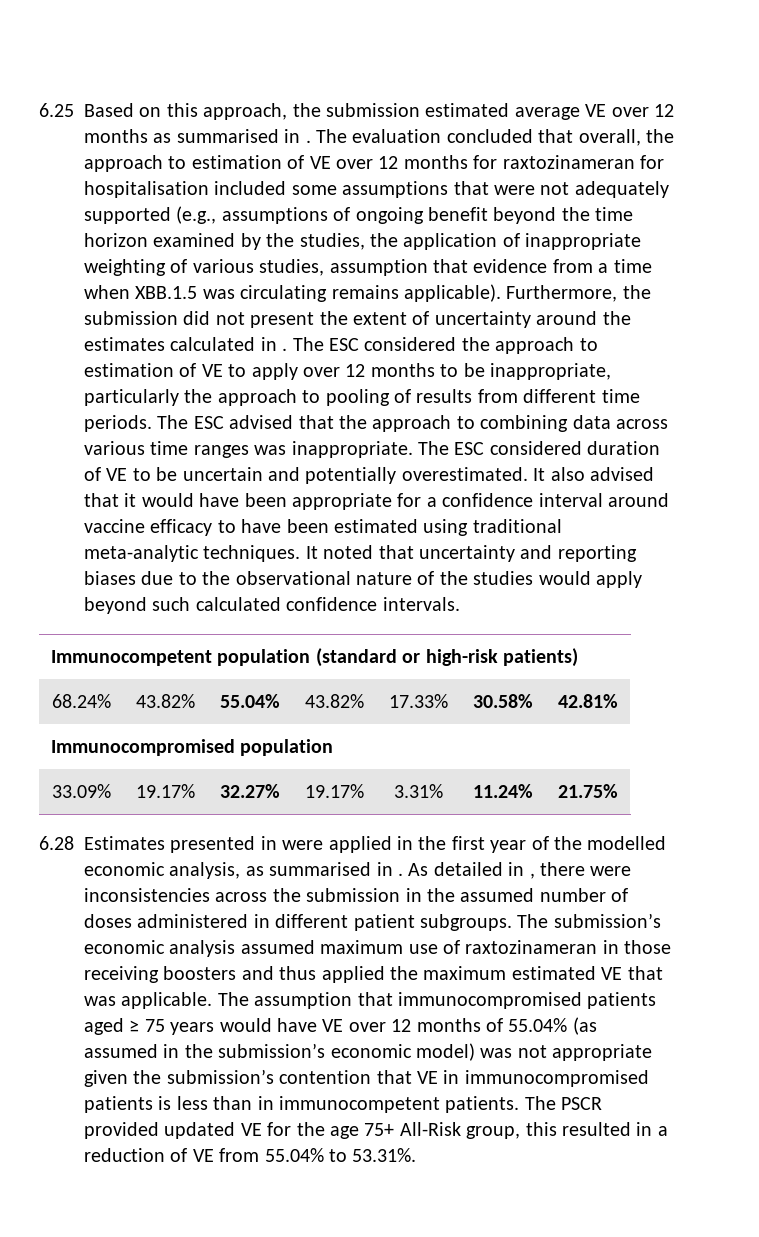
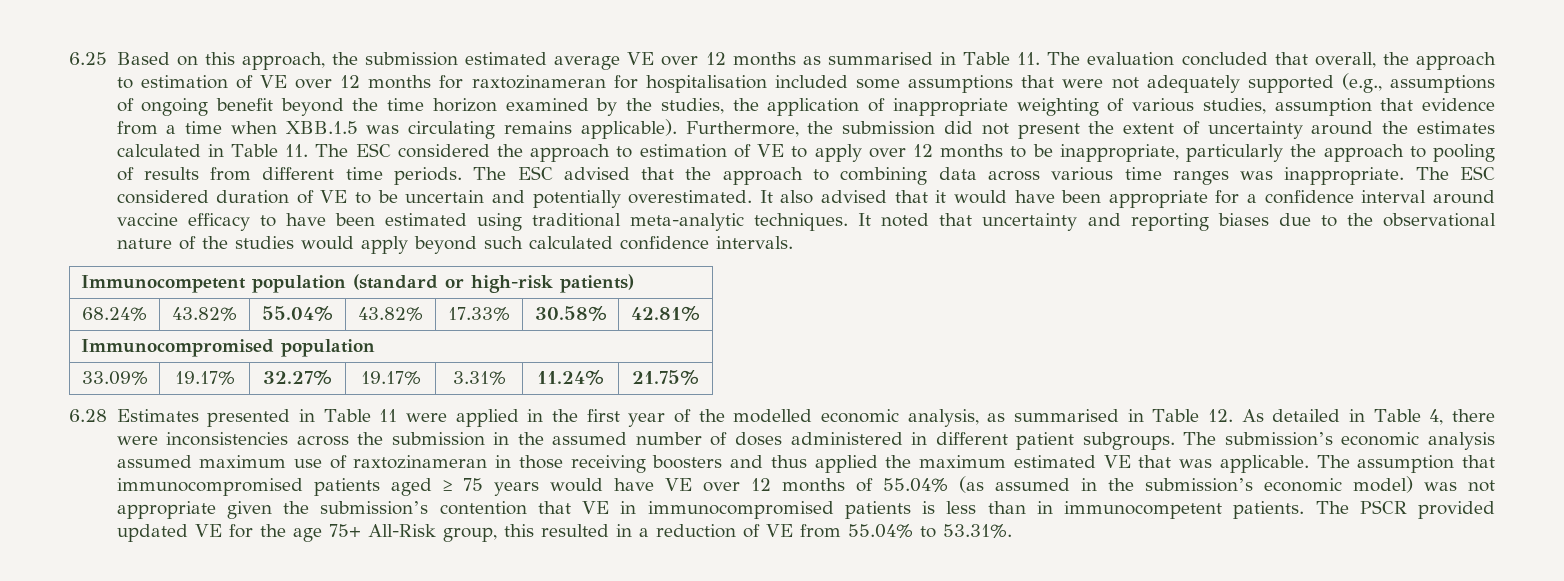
[305,140,311,143] . -> [963,52,1041,65] Table 11.
[282,348,288,351] . -> [230,144,309,157] Table 11.
(277, 843) none -> [323,409,398,422] Table 11
[398,873,403,876] . -> [1152,409,1233,422] Table 12.
[529,873,535,879] , -> [1373,409,1444,425] Table 4,

